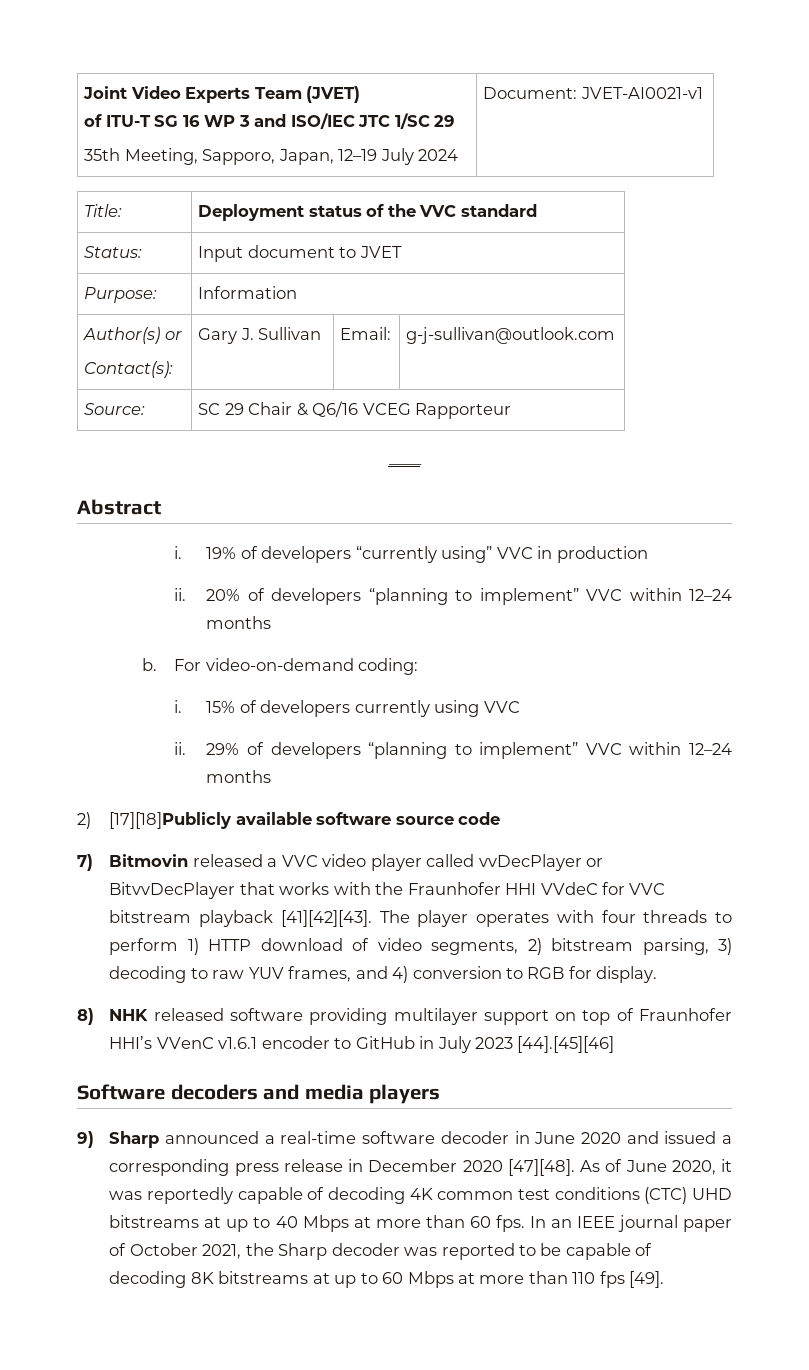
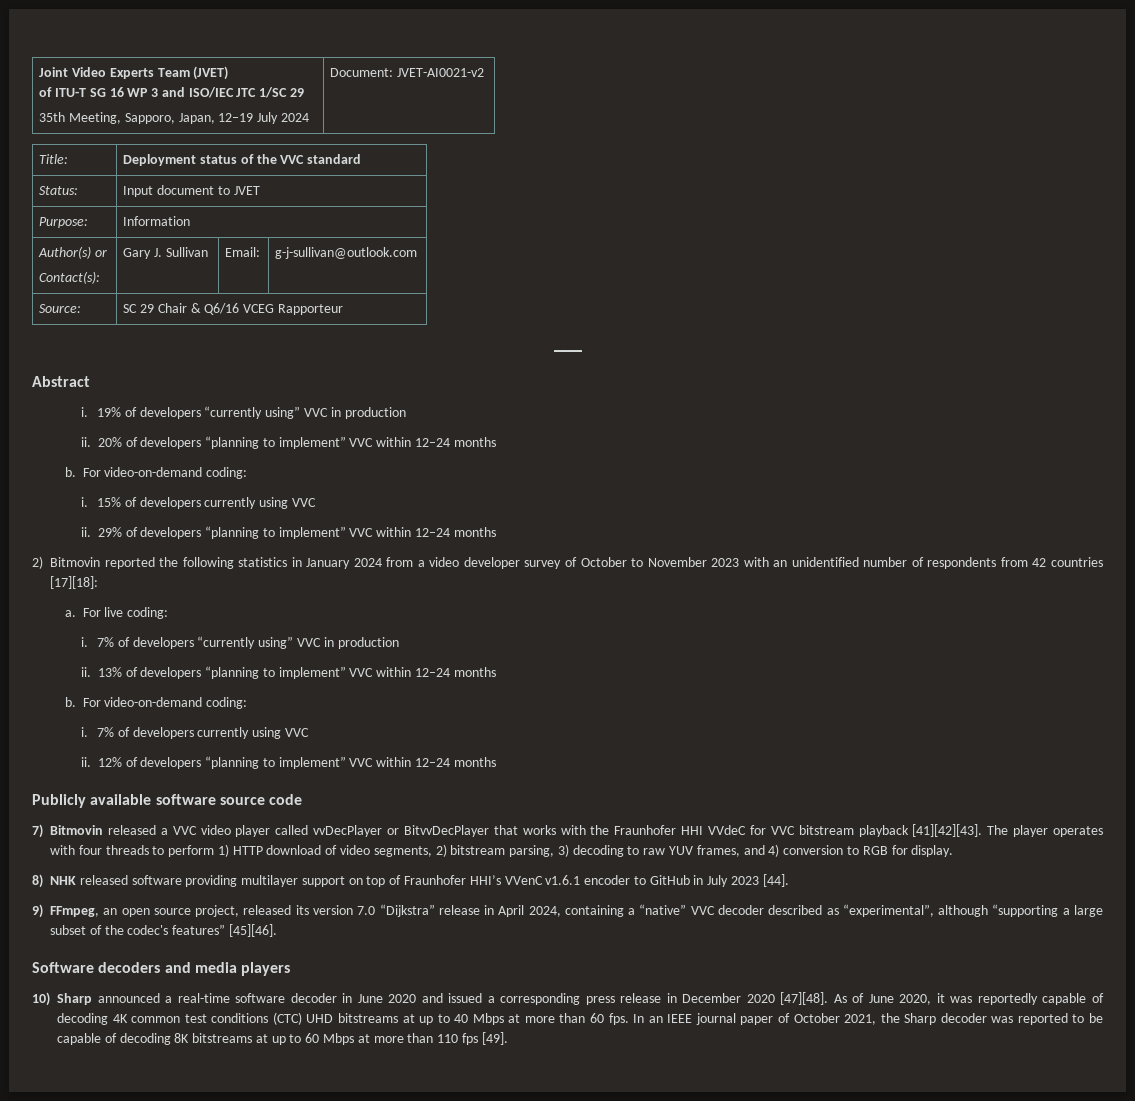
[580,87,703,99] JVET-AI0021-v1 -> [396,68,484,77] JVET-AI0021-v2
[109,812,232,829] [17][18]Publicly -> [50,557,1104,569] [50,576,98,589] [64,607,169,619] [80,636,399,649] [80,666,496,679] [64,697,248,709] [80,727,309,739] [80,756,496,769] [32,794,86,808] Bitmovin reported the following statistics in January 2024 from a video developer survey of October to November 2023 with an unidentified number of respondents from 42 countries [17][18]: // a. For live coding: // i. 7% of developers “currently using” VVC in production // ii. 13% of developers “planning to implement” VVC within 12–24 months // b. For video-on-demand coding: // i. 7% of developers currently using VVC // ii. 12% of developers “planning to implement” VVC within 12–24 months // Publicly
[517,1036,615,1053] [44].[45][46] -> [762,874,789,887] [32,904,1103,918] [50,924,277,937] [44]. // 9) FFmpeg, an open source project, released its version 7.0 “Dijkstra” release in April 2024, containing a “native” VVC decoder described as “experimental”, although “supporting a large subset of the codec's features” [45][46].
[77,1131,94,1148] 9) -> [32,992,50,1006] 10)

